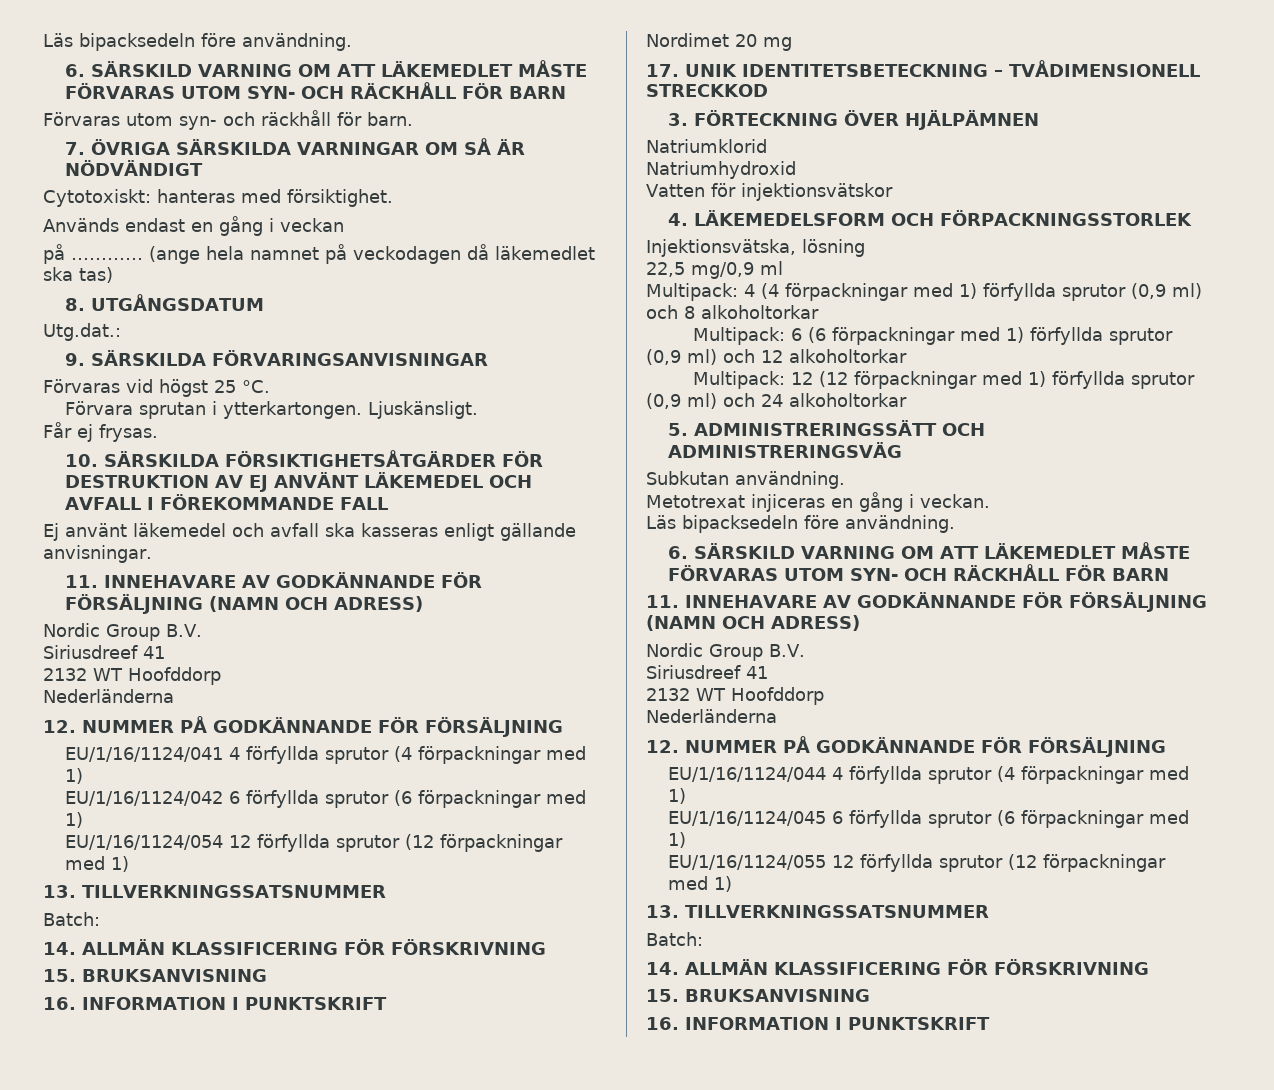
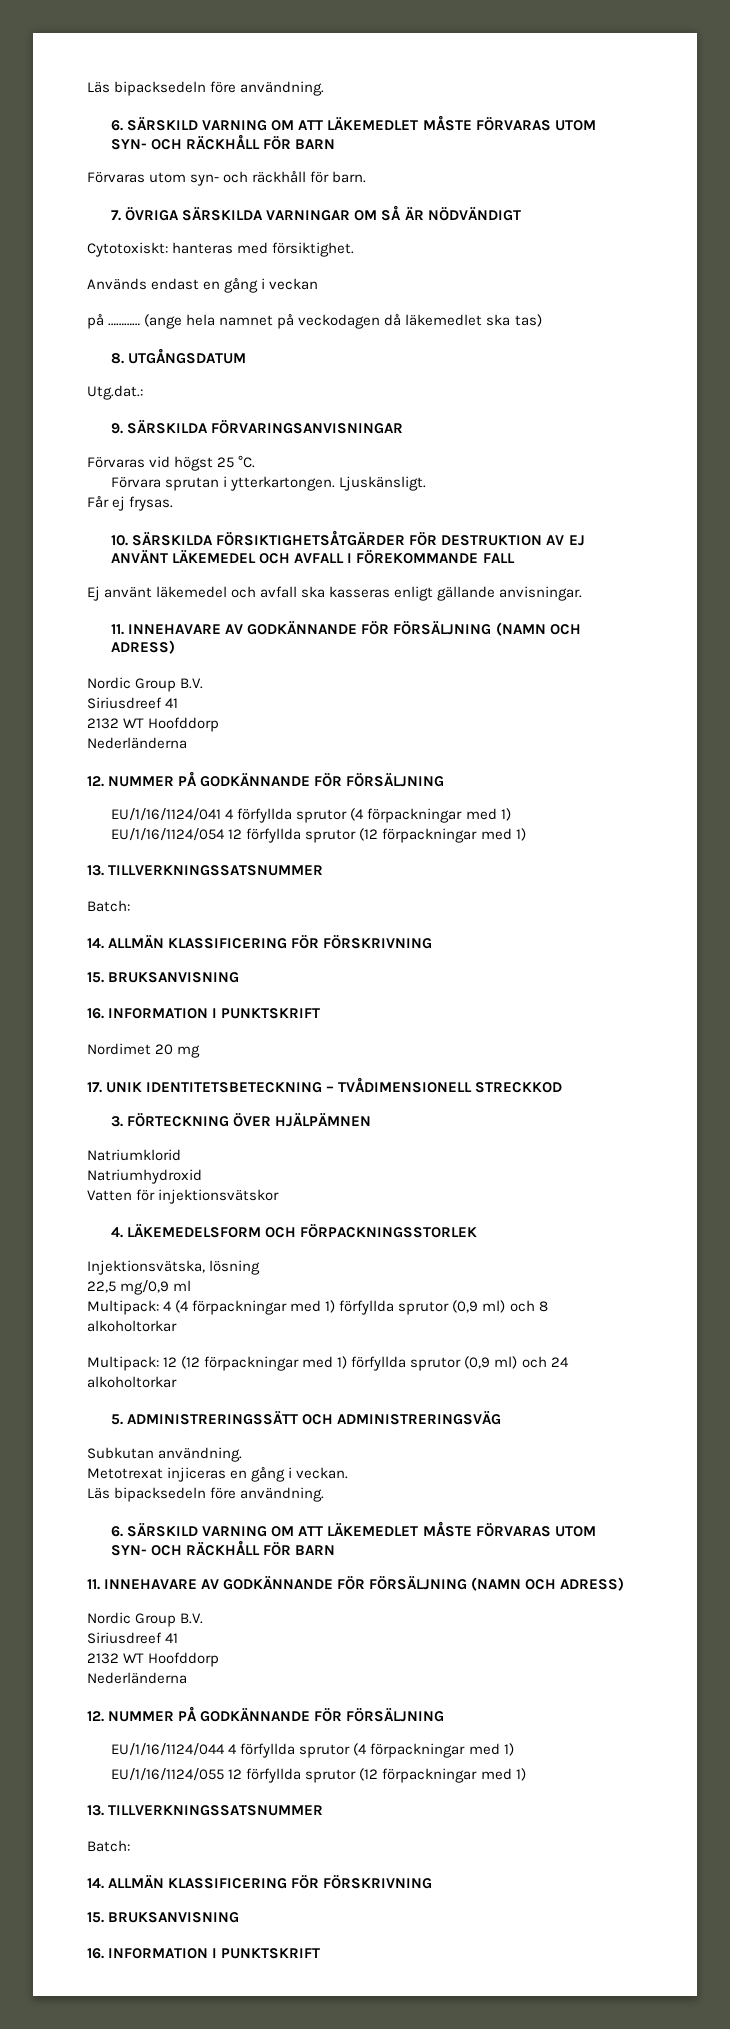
[65,790,587,808] [65,812,84,828] // EU/1/16/1124/042 6 förfyllda sprutor (6 förpackningar med 1) -> (511, 814) none
[692,327,1173,345] [646,349,907,365] // Multipack: 6 (6 förpackningar med 1) förfyllda sprutor (0,9 ml) och 12 alkoholtorkar -> (177, 1326) none
[668,810,1190,828] [668,832,687,848] // EU/1/16/1124/045 6 förfyllda sprutor (6 förpackningar med 1) -> (514, 1749) none

